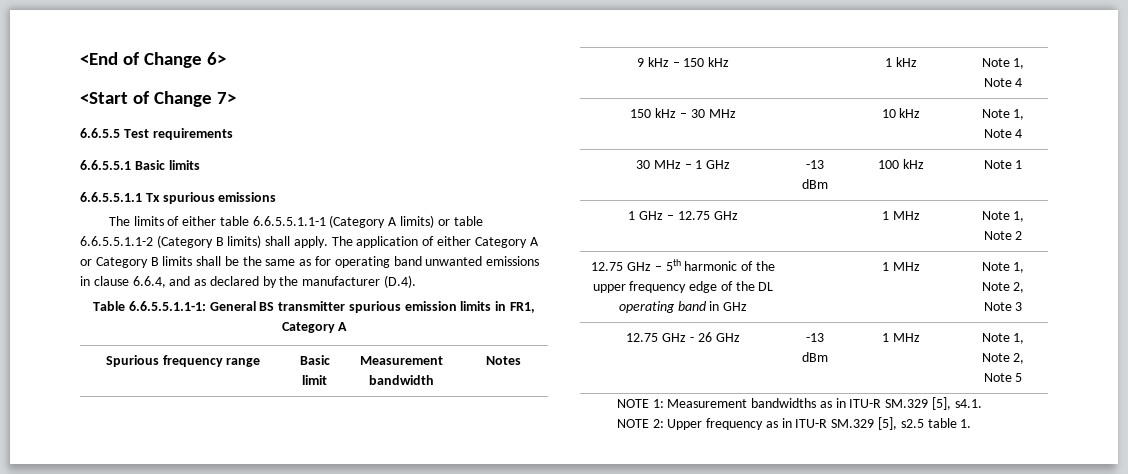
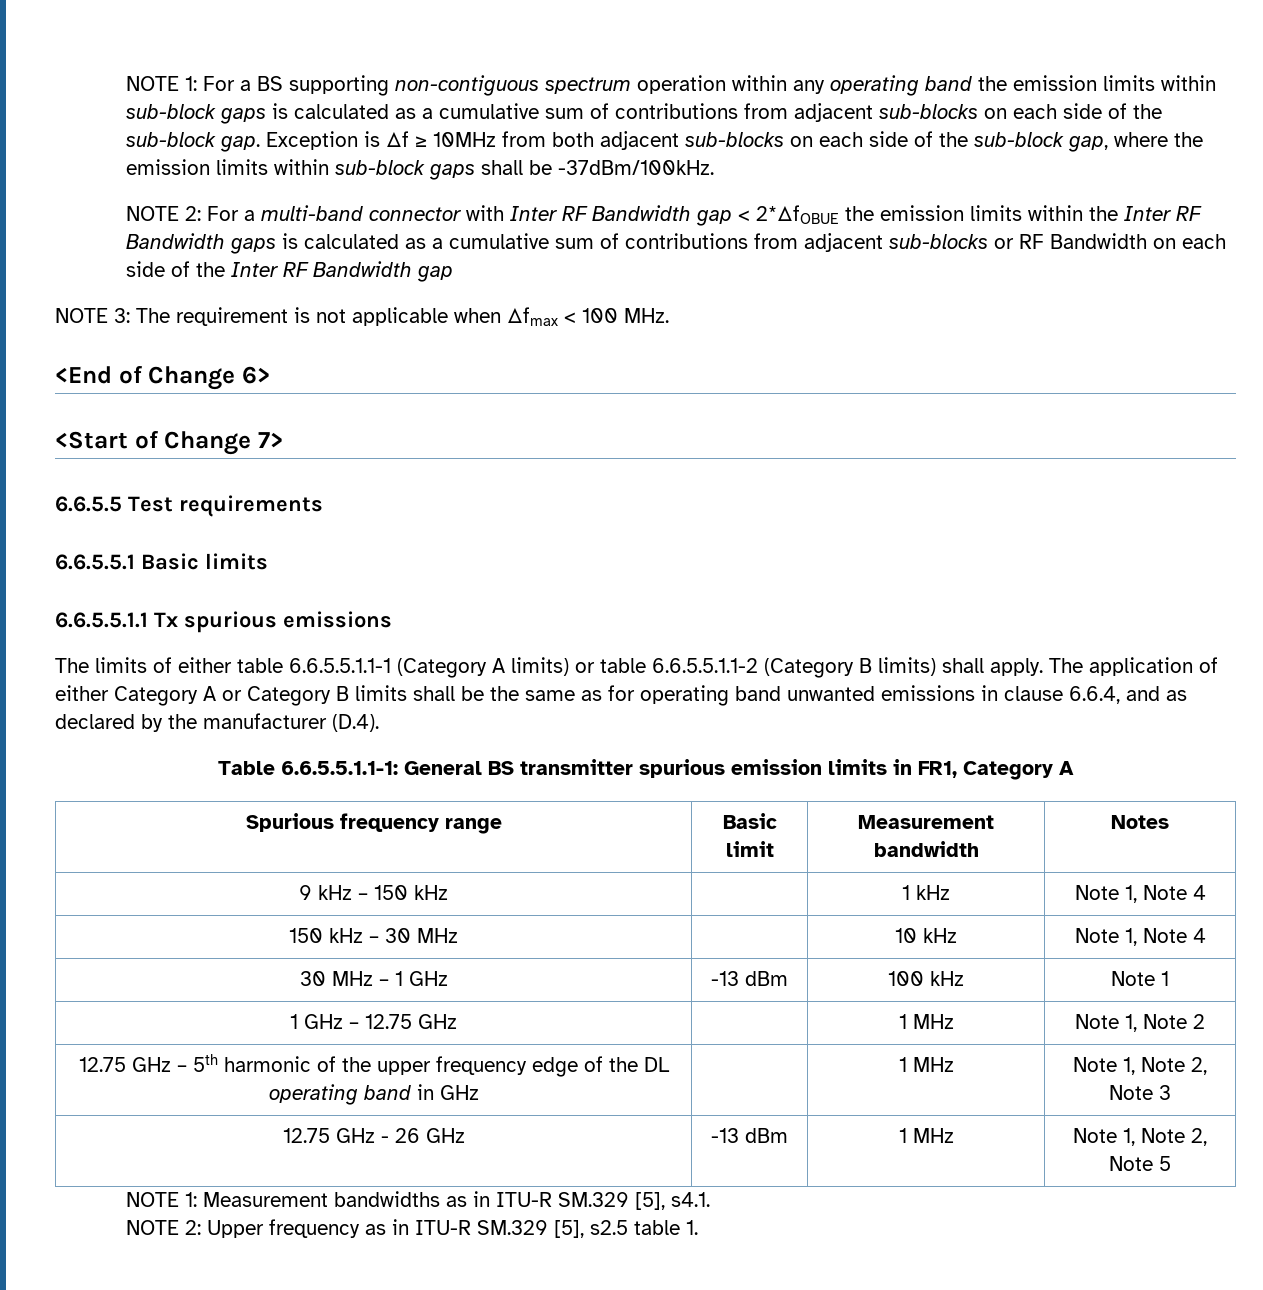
(80, 58) none -> [126,75,1217,96] [126,103,1163,124] [126,131,1204,152] [126,159,715,180] [126,205,1203,226] [126,233,1227,254] [126,261,454,282] [55,307,669,326] NOTE 1: For a BS supporting non-contiguous spectrum operation within any operating band the emission limits within sub-block gaps is calculated as a cumulative sum of contributions from adjacent sub-blocks on each side of the sub-block gap. Exception is Δf ≥ 10MHz from both adjacent sub-blocks on each side of the sub-block gap, where the emission limits within sub-block gaps shall be -37dBm/100kHz. // NOTE 2: For a multi-band connector with Inter RF Bandwidth gap < 2*ΔfOBUE the emission limits within the Inter RF Bandwidth gaps is calculated as a cumulative sum of contributions from adjacent sub-blocks or RF Bandwidth on each side of the Inter RF Bandwidth gap // NOTE 3: The requirement is not applicable when Δfmax < 100 MHz. //

